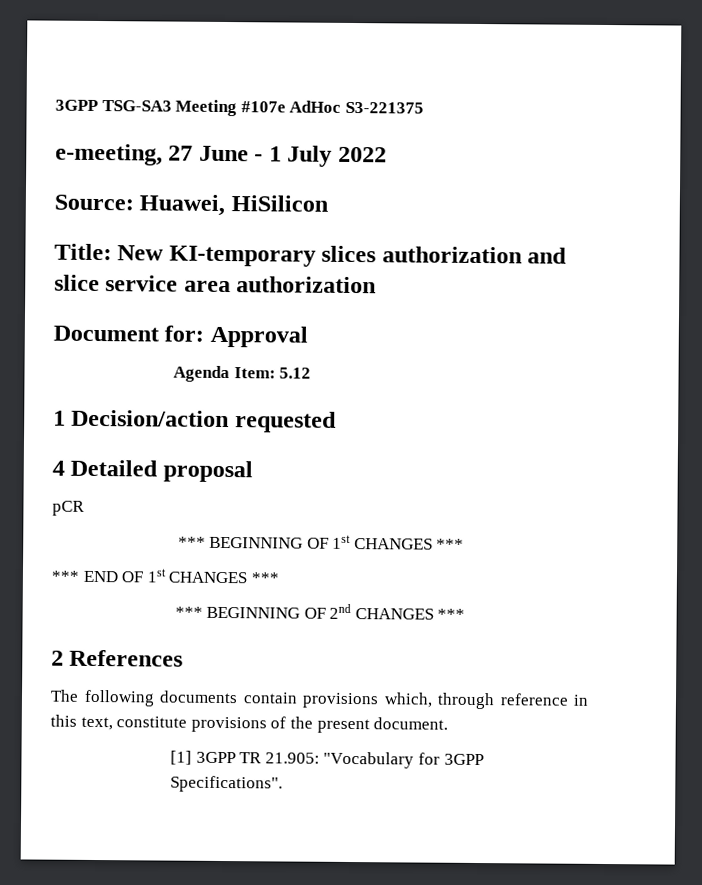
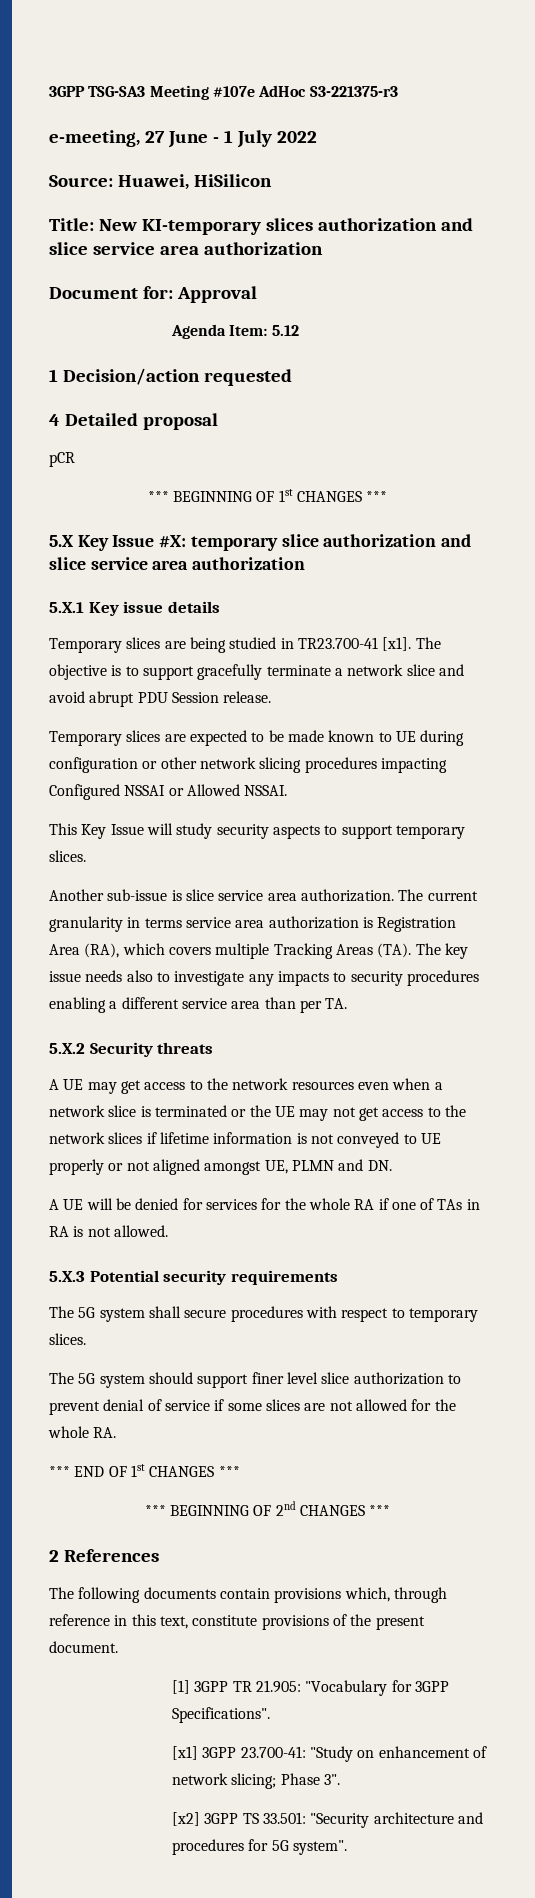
[344,101,424,114] S3-221375 -> [309,86,398,97] S3-221375-r3
(465, 544) none -> [49,534,472,551] [49,557,306,570] [49,601,220,616] [49,637,441,653] [49,664,464,680] [49,691,272,707] [49,730,465,746] [49,757,447,773] [49,784,288,800] [49,823,465,839] [49,850,86,862] [49,889,478,902] [49,916,457,932] [49,943,468,959] [49,970,479,986] [49,997,348,1013] [49,1042,214,1057] [49,1078,443,1094] [49,1105,466,1121] [49,1132,441,1148] [49,1159,392,1175] [49,1198,480,1210] [49,1225,168,1237] [49,1270,338,1285] [49,1306,478,1322] [49,1333,86,1345] [49,1372,461,1388] [49,1399,456,1415] [48,1426,117,1438] // 5.X Key Issue #X: temporary slice authorization and slice service area authorization // 5.X.1 Key issue details // Temporary slices are being studied in TR23.700-41 [x1]. The objective is to support gracefully terminate a network slice and avoid abrupt PDU Session release. // Temporary slices are expected to be made known to UE during configuration or other network slicing procedures impacting Configured NSSAI or Allowed NSSAI. // This Key Issue will study security aspects to support temporary slices. // Another sub-issue is slice service area authorization. The current granularity in terms service area authorization is Registration Area (RA), which covers multiple Tracking Areas (TA). The key issue needs also to investigate any impacts to security procedures enabling a different service area than per TA. // 5.X.2 Security threats // A UE may get access to the network resources even when a network slice is terminated or the UE may not get access to the network slices if lifetime information is not conveyed to UE properly or not aligned amongst UE, PLMN and DN. // A UE will be denied for services for the whole RA if one of TAs in RA is not allowed. // 5.X.3 Potential security requirements // The 5G system shall secure procedures with respect to temporary slices. // The 5G system should support finer level slice authorization to prevent denial of service if some slices are not allowed for the whole RA.
(284, 784) none -> [171,1746,487,1762] [171,1773,340,1789] [171,1812,483,1828] [171,1839,347,1855] // [x1] 3GPP 23.700-41: "Study on enhancement of network slicing; Phase 3". // [x2] 3GPP TS 33.501: "Security architecture and procedures for 5G system".

